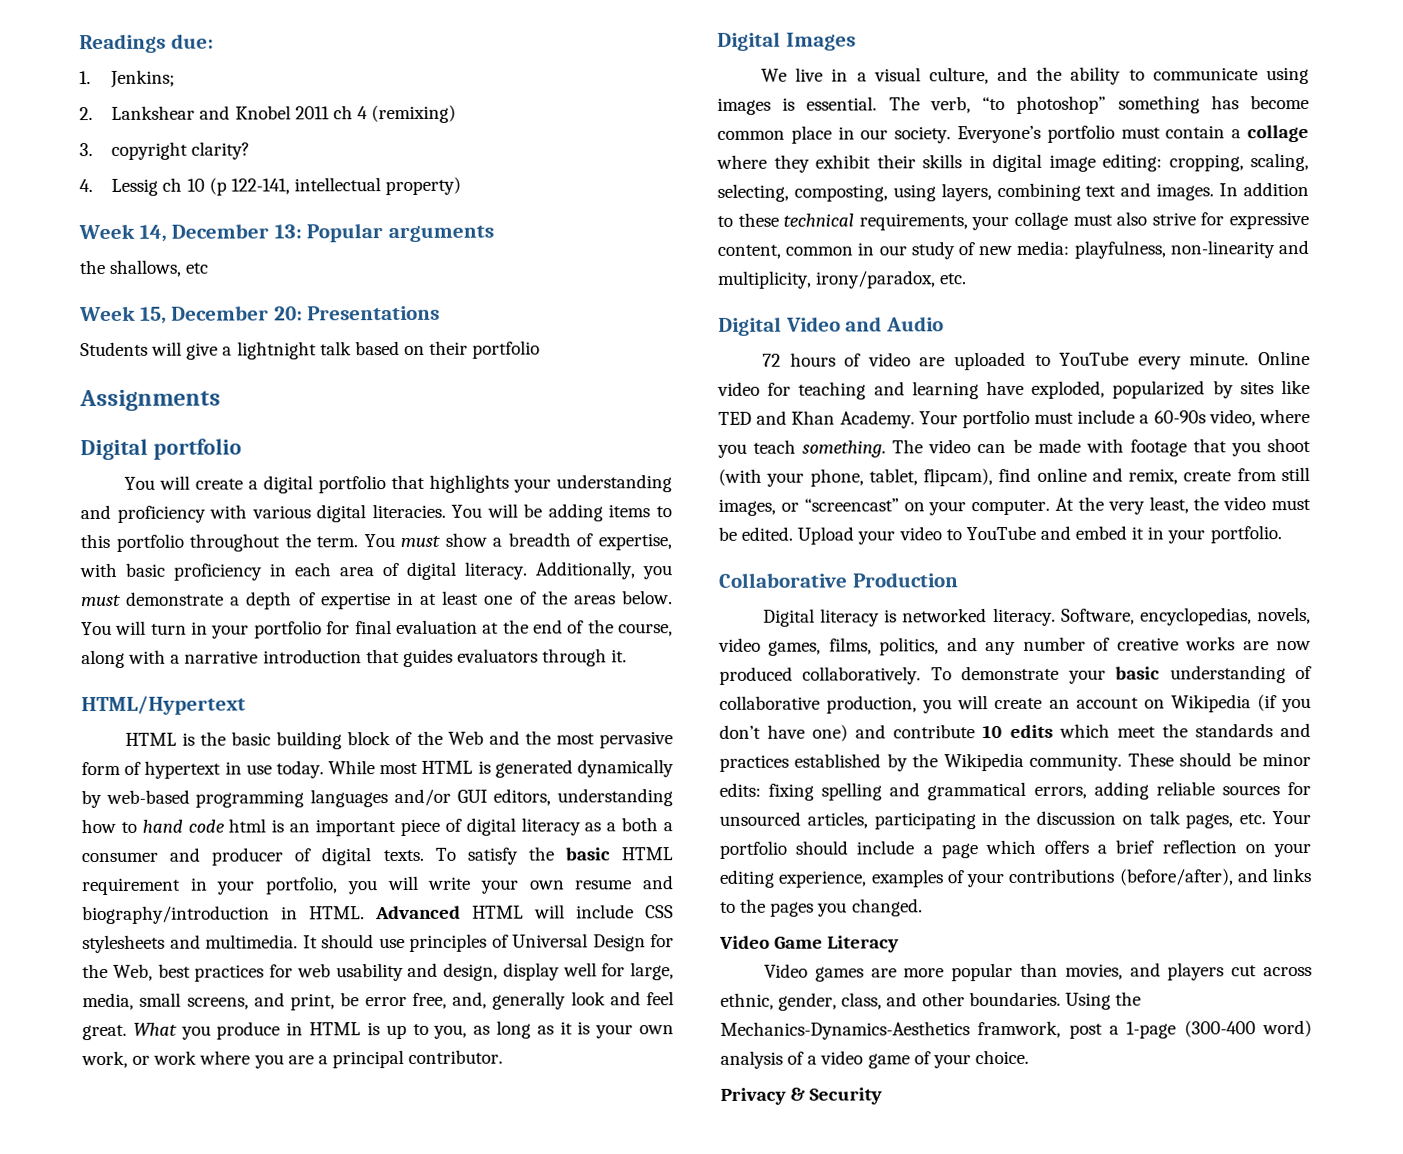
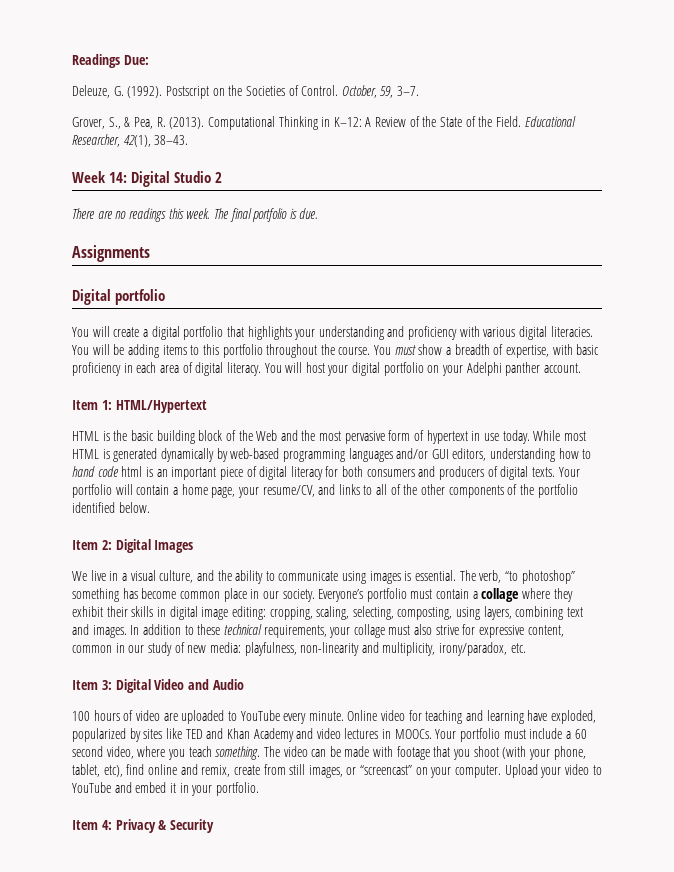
[170,33,214,49] [79,69,176,88] [79,104,457,124] [79,141,251,160] [79,176,462,196] [78,223,494,243] [79,259,209,277] [79,305,441,324] [80,340,541,360] due: // 1. Jenkins; // 2. Lankshear and Knobel 2011 ch 4 (remixing) // 3. copyright clarity? // 4. Lessig ch 10 (p 122-141, intellectual property) // Week 14, December 13: Popular arguments // the shallows, etc // Week 15, December 20: Presentations // Students will give a lightnight talk based on their portfolio -> [123,55,149,65] [72,85,420,99] [72,116,576,130] [72,134,189,147] [72,171,223,187] [72,208,319,222] Due: // Deleuze, G. (1992). Postscript on the Societies of Control. October, 59, 3–7. // Grover, S., & Pea, R. (2013). Computational Thinking in K–12: A Review of the State of the Field. Educational Researcher, 42(1), 38–43. // Week 14: Digital Studio 2 // There are no readings this week. The final portfolio is due.
[316,536,359,548] term. -> [338,347,371,355] course.
[535,561,673,580] [81,590,673,610] [81,619,673,639] [81,648,628,669] Additionally, you must demonstrate a depth of expertise in at least one of the areas below. You will turn in your portfolio for final evaluation at the end of the course, along with a narrative introduction that guides evaluators through it. // -> [264,362,581,376] [72,400,112,410] You will host your digital portfolio on your Adelphi panther account. // Item 1:
[584,817,674,832] [81,846,674,866] [81,875,674,896] [82,904,674,925] [82,933,674,954] [82,962,674,982] [82,991,674,1011] [82,1020,674,1041] [81,1049,504,1069] as a both a consumer and producer of digital texts. To satisfy the basic HTML requirement in your portfolio, you will write your own resume and biography/introduction in HTML. Advanced HTML will include CSS stylesheets and multimedia. It should use principles of Universal Design for the Web, best practices for web usability and design, display well for large, media, small screens, and print, be error free, and, generally look and feel great. What you produce in HTML is up to you, as long as it is your own work, or work where you are a principal contributor. // -> [325,466,580,480] [72,484,578,498] [72,502,150,513] [72,540,112,550] for both consumers and producers of digital texts. Your portfolio will contain a home page, your resume/CV, and links to all of the other components of the portfolio identified below. // Item 2:
(968, 279) none -> [72,680,112,690] Item 3:
[761,353,781,367] 72 -> [72,711,90,721] 100
[839,410,915,429] Academy. -> [253,728,432,742] Academy and video lectures in MOOCs.
[1153,410,1206,424] 60-90s -> [574,729,587,739] [72,746,103,757] 60 second
[923,468,994,487] flipcam), -> [103,765,123,777] etc),
[1055,496,1311,515] [718,526,794,541] At the very least, the video must be edited. -> (502, 771) none
[718,572,959,588] [762,606,1311,627] [718,636,1311,656] [719,665,1312,685] [719,694,1312,714] [719,722,1311,742] [719,752,1311,772] [719,781,1311,801] [719,810,1311,830] [719,839,1311,859] [719,867,1312,888] [720,898,923,917] [719,935,900,953] [763,962,1312,982] [720,991,1141,1011] [720,1019,1312,1040] [720,1049,1029,1069] Collaborative Production // Digital literacy is networked literacy. Software, encyclopedias, novels, video games, films, politics, and any number of creative works are now produced collaboratively. To demonstrate your basic understanding of collaborative production, you will create an account on Wikipedia (if you don’t have one) and contribute 10 edits which meet the standards and practices established by the Wikipedia community. These should be minor edits: fixing spelling and grammatical errors, adding reliable sources for unsourced articles, participating in the discussion on talk pages, etc. Your portfolio should include a page which offers a brief reflection on your editing experience, examples of your contributions (before/after), and links to the pages you changed. // Video Game Literacy // Video games are more popular than movies, and players cut across ethnic, gender, class, and other boundaries. Using the Mechanics-Dynamics-Aesthetics framwork, post a 1-page (300-400 word) analysis of a video game of your choice. // -> [72,820,112,830] Item 4:

